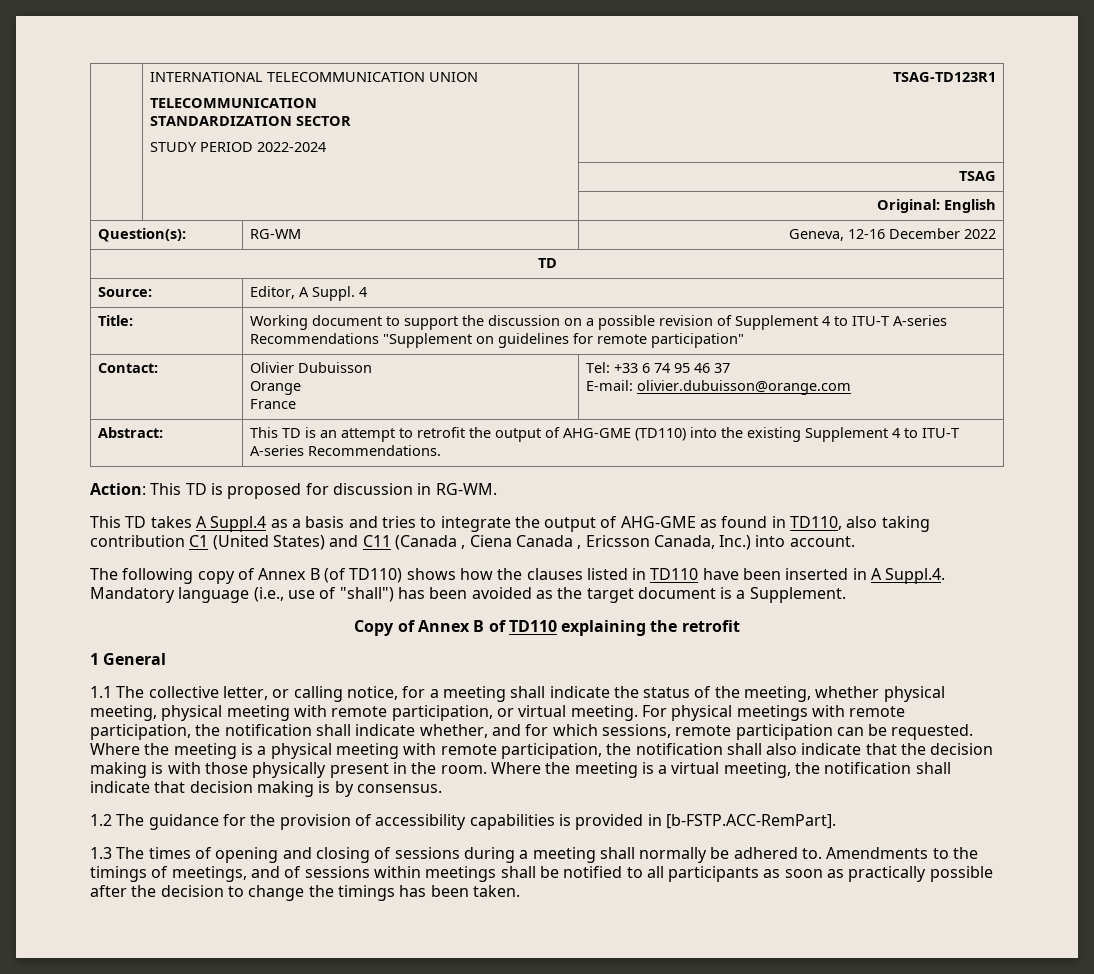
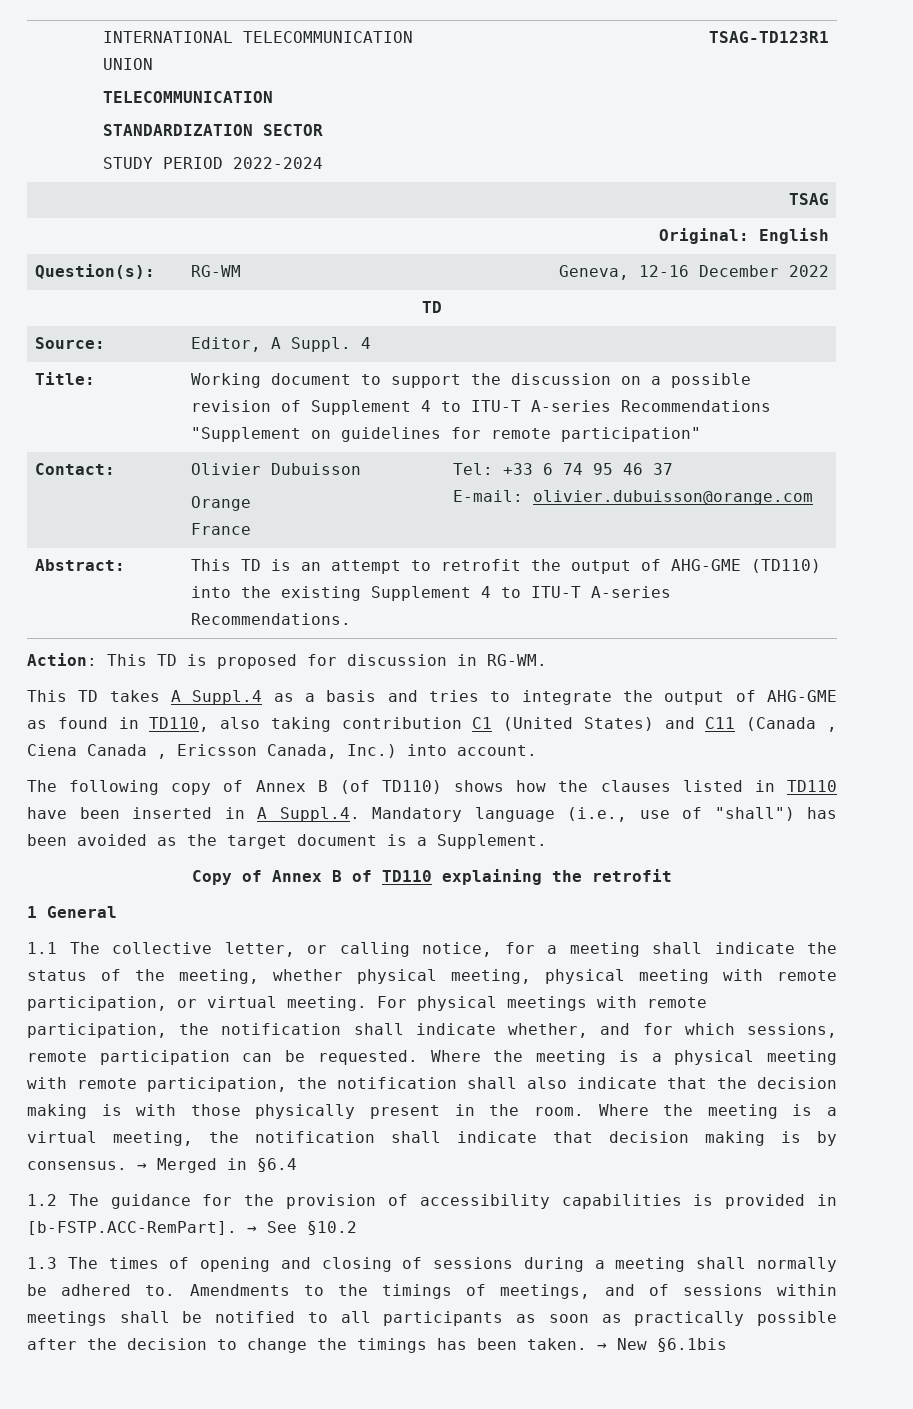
(442, 788) none -> [137,1158,297,1173] → Merged in §6.4
(836, 821) none -> [247,1221,357,1235] → See §10.2
(520, 891) none -> [597,1338,727,1352] → New §6.1bis

